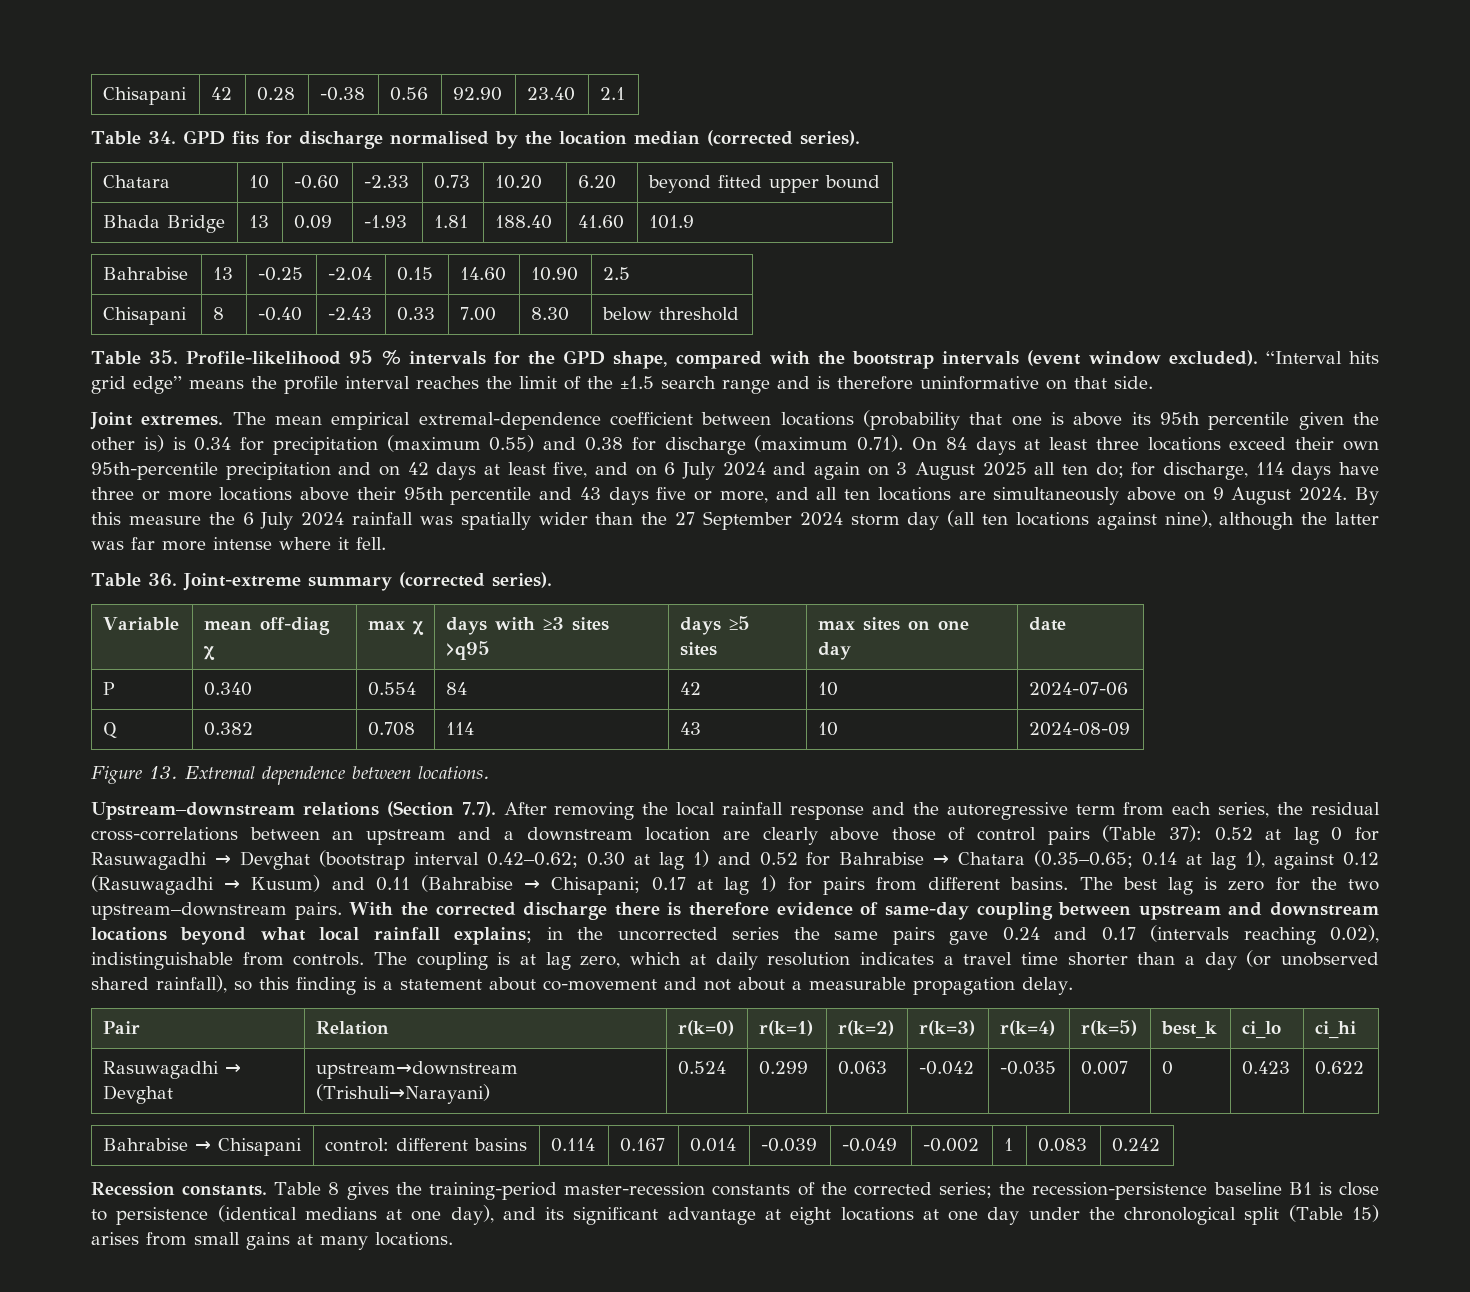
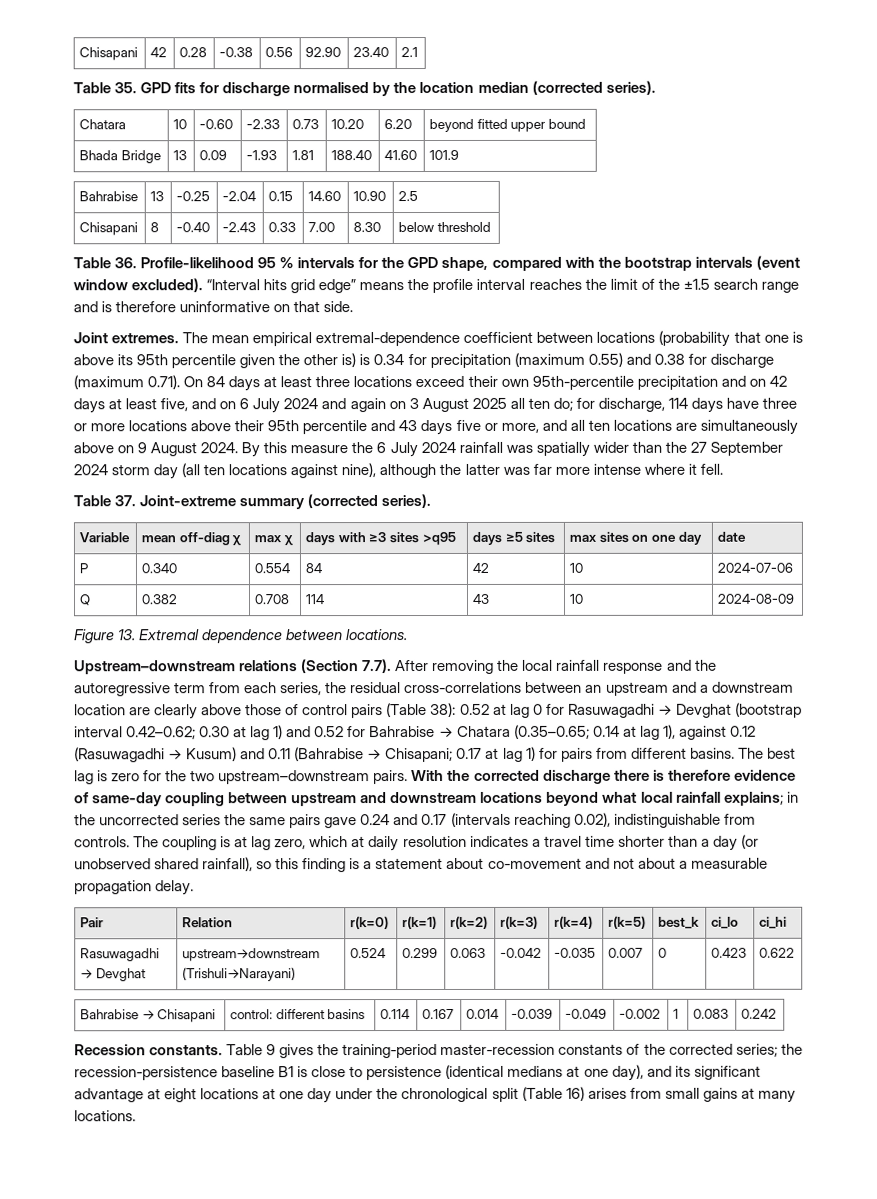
[147,131,176,144] 34. -> [114,82,138,94] 35.
[149,350,179,364] 35. -> [114,257,138,269] 36.
[147,573,177,587] 36. -> [114,495,137,507] 37.
[1168,825,1202,842] 37): -> [430,702,457,718] 38):
[328,1182,340,1195] 8 -> [266,1044,277,1056] 9
[1352,1205,1379,1222] 15) -> [565,1086,585,1101] 16)

